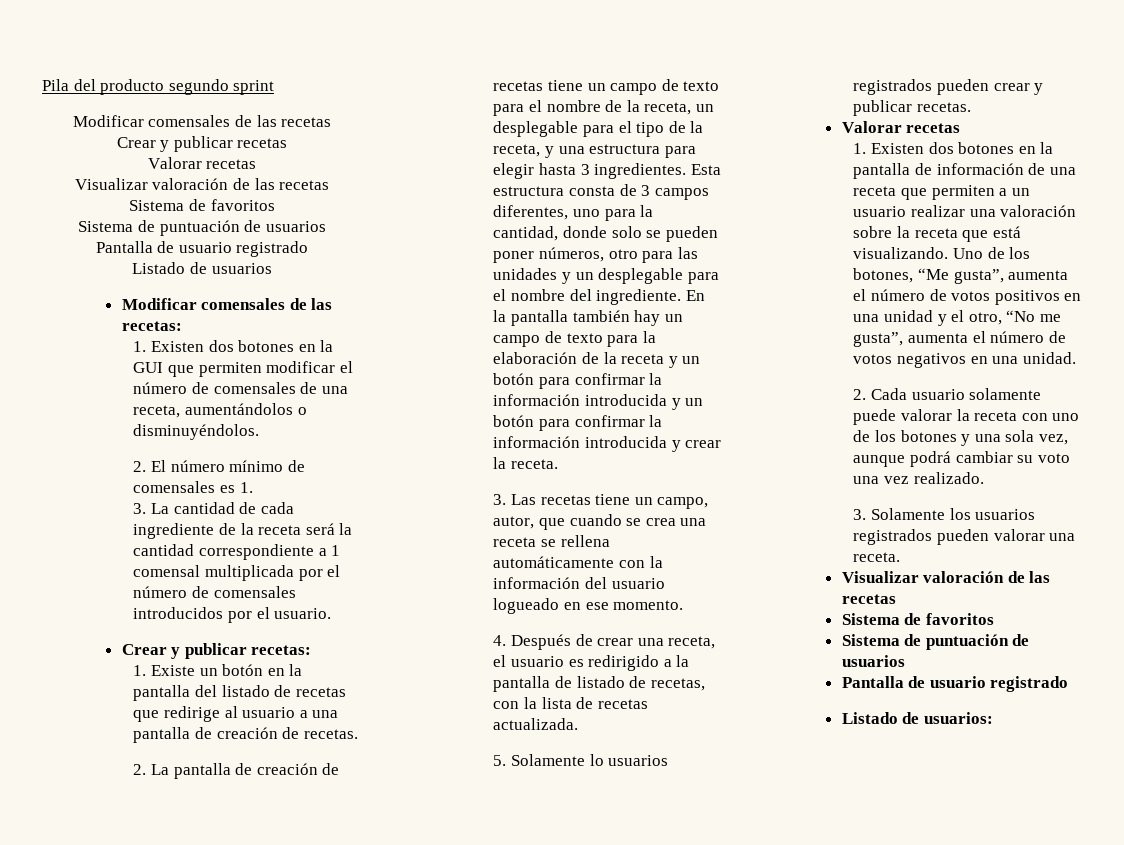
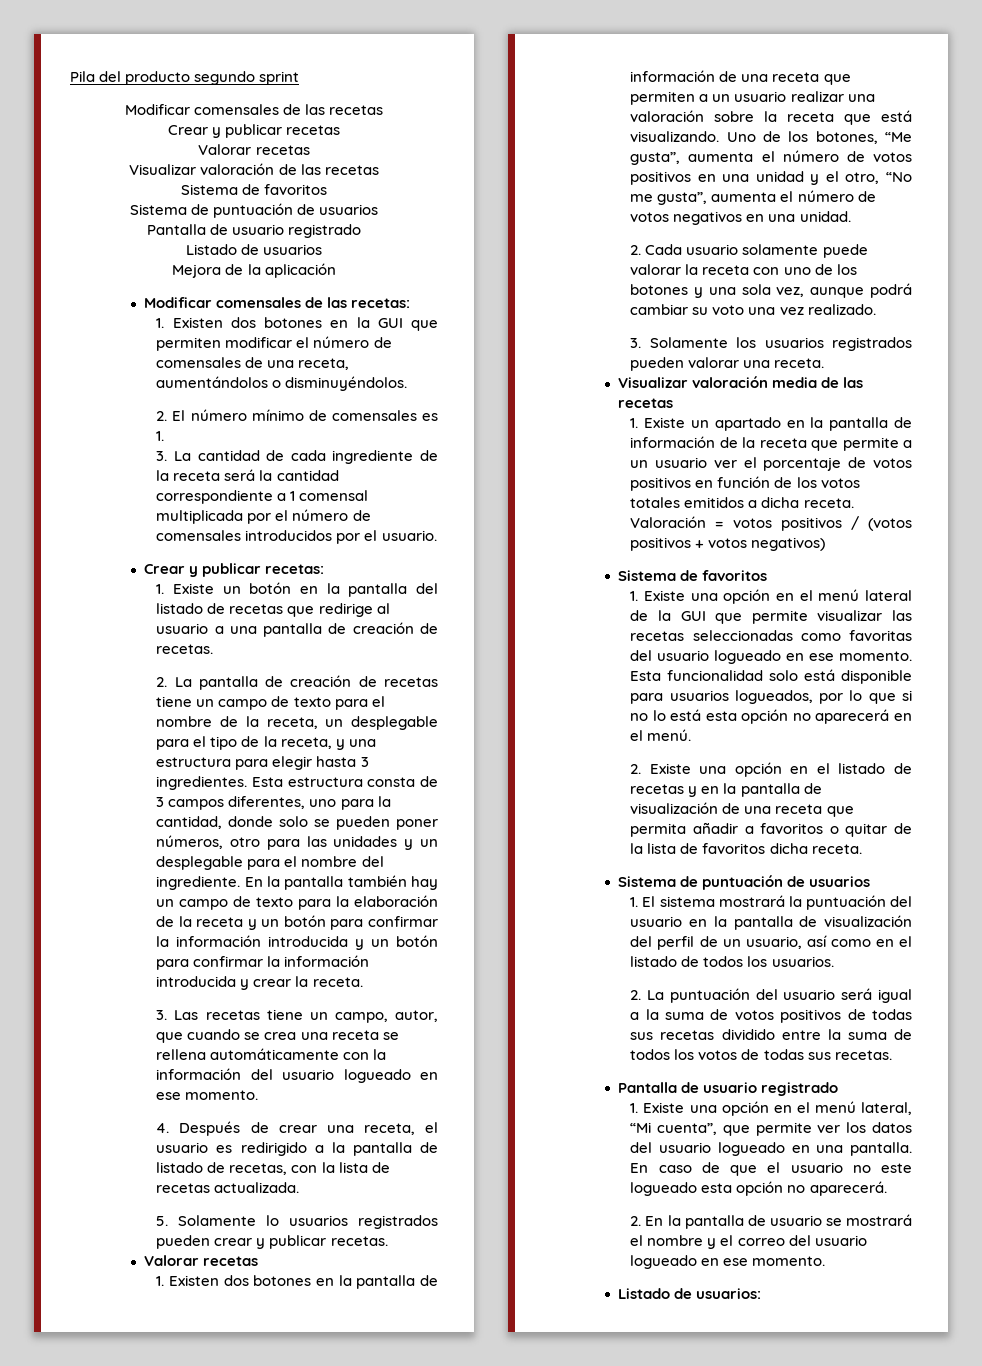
(272, 268) none -> [172,263,336,278] // Mejora de la aplicación
[1007,571,1051,583] [841,594,896,604] [841,613,994,625] [841,634,1030,650] [841,655,905,667] [841,676,1069,692] de las recetas // Sistema de favoritos // Sistema de puntuación de usuarios // Pantalla de usuario registrado -> [772,377,864,388] [618,398,674,408] [630,417,912,431] [630,436,912,451] [630,457,912,471] [630,476,860,491] [630,497,854,508] [630,516,912,531] [630,537,826,551] [618,570,768,581] [630,589,912,604] [630,610,912,624] [630,630,912,641] [630,650,912,664] [630,669,912,684] [630,690,912,704] [630,709,913,724] [630,729,692,741] [630,762,913,777] [630,783,822,797] [630,802,854,817] [630,822,912,837] [630,843,862,854] [618,875,871,890] [630,895,912,910] [630,915,912,930] [630,935,912,950] [630,956,834,967] [630,988,912,1003] [630,1009,912,1023] [630,1029,912,1040] [630,1049,892,1060] [618,1082,839,1096] [630,1101,912,1116] [630,1122,912,1136] [630,1142,912,1156] [630,1162,912,1176] [630,1181,887,1196] [630,1214,912,1229] [630,1235,867,1249] [630,1255,826,1269] media de las recetas // 1. Existe un apartado en la pantalla de información de la receta que permite a un usuario ver el porcentaje de votos positivos en función de los votos totales emitidos a dicha receta. Valoración = votos positivos / (votos positivos + votos negativos) // Sistema de favoritos // 1. Existe una opción en el menú lateral de la GUI que permite visualizar las recetas seleccionadas como favoritas del usuario logueado en ese momento. Esta funcionalidad solo está disponible para usuarios logueados, por lo que si no lo está esta opción no aparecerá en el menú. // 2. Existe una opción en el listado de recetas y en la pantalla de visualización de una receta que permita añadir a favoritos o quitar de la lista de favoritos dicha receta. // Sistema de puntuación de usuarios // 1. El sistema mostrará la puntuación del usuario en la pantalla de visualización del perfil de un usuario, así como en el listado de todos los usuarios. // 2. La puntuación del usuario será igual a la suma de votos positivos de todas sus recetas dividido entre la suma de todos los votos de todas sus recetas. // Pantalla de usuario registrado // 1. Existe una opción en el menú lateral, “Mi cuenta”, que permite ver los datos del usuario logueado en una pantalla. En caso de que el usuario no este logueado esta opción no aparecerá. // 2. En la pantalla de usuario se mostrará el nombre y el correo del usuario logueado en ese momento.

